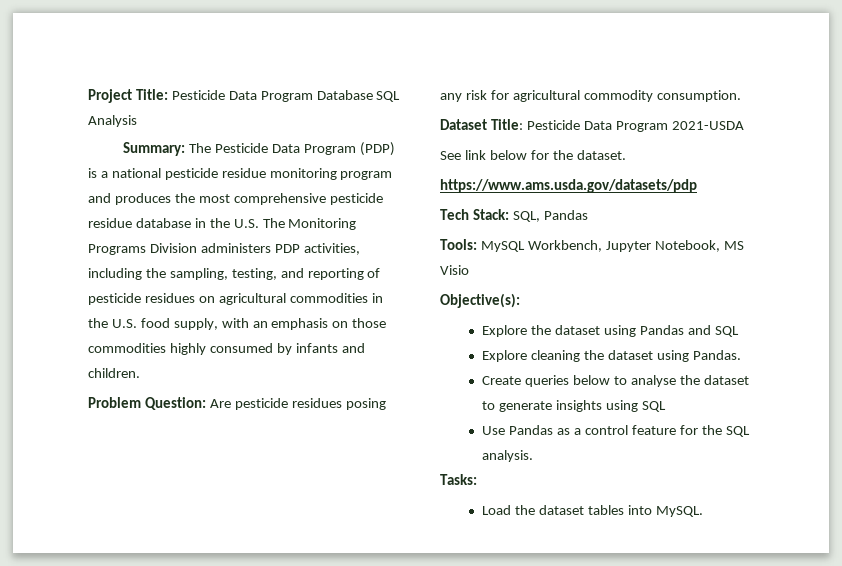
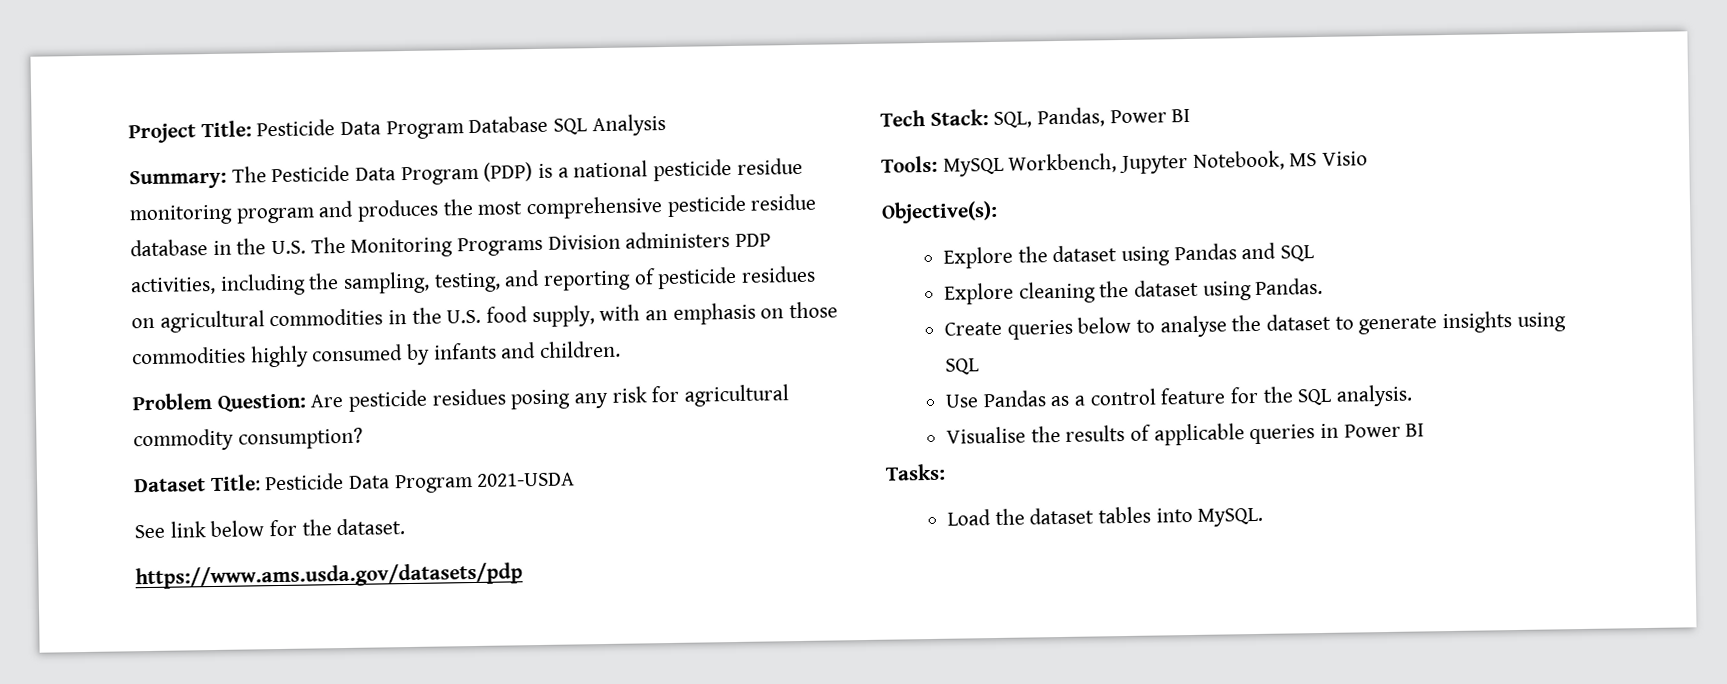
[656,90,741,102] consumption. -> [237,427,363,450] consumption?
[543,210,588,220] Pandas -> [1037,107,1191,128] Pandas, Power BI
(534, 456) none -> [946,423,1425,446] // Visualise the results of applicable queries in Power BI

